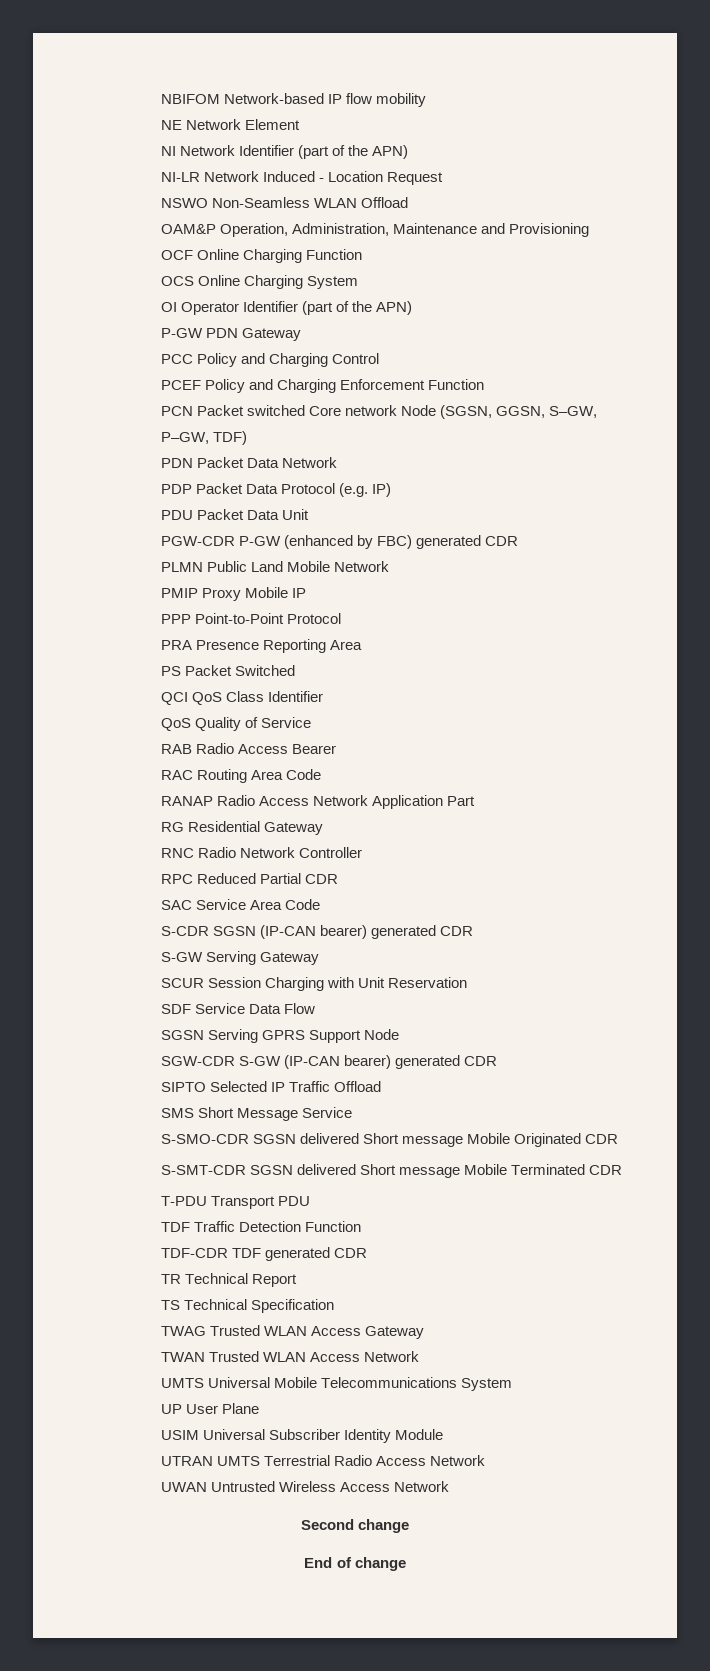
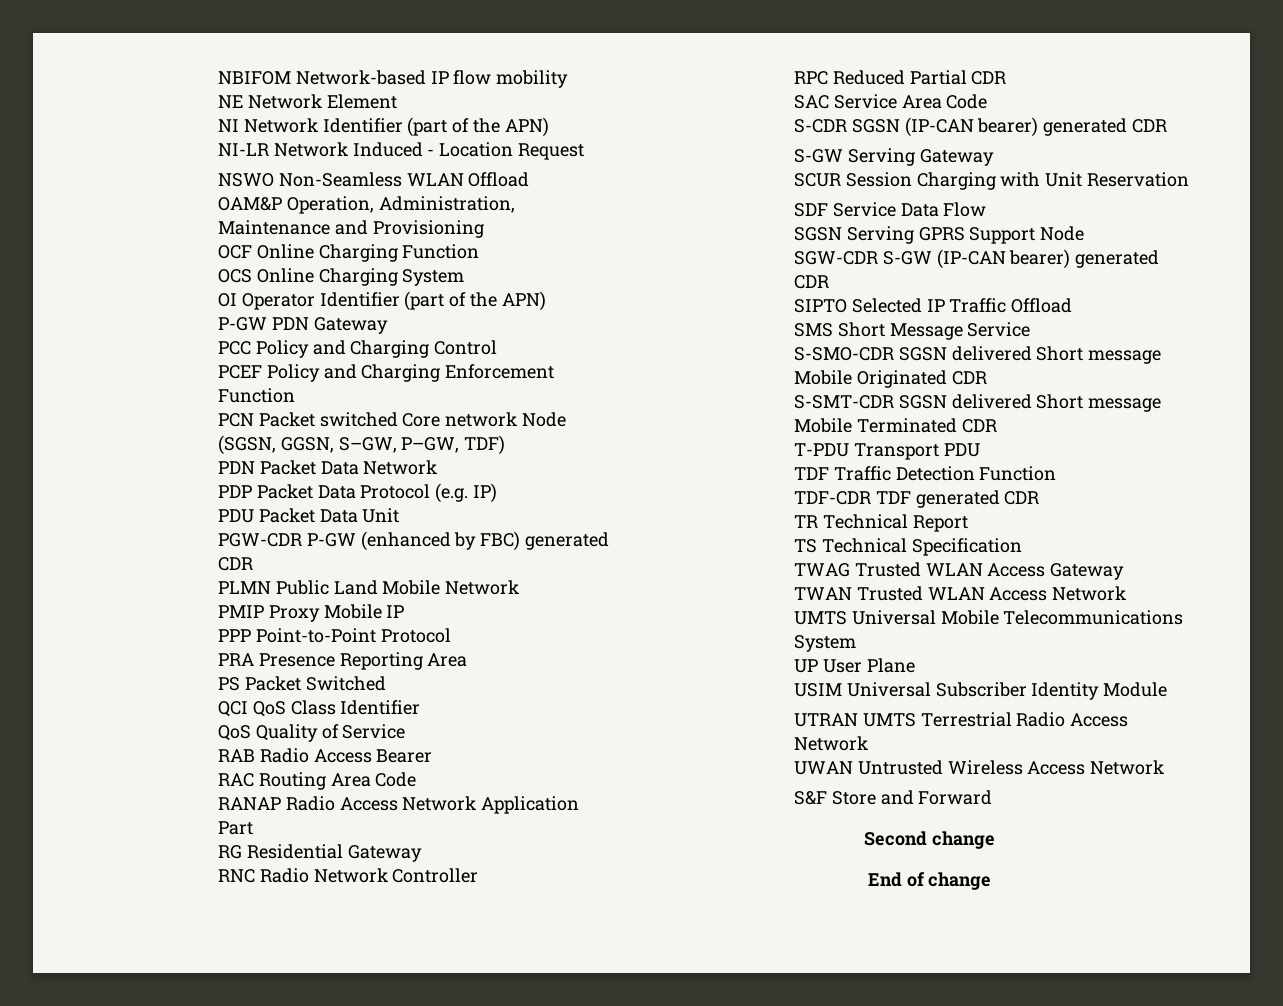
(449, 1486) none -> [793,790,993,805] // S&F Store and Forward

